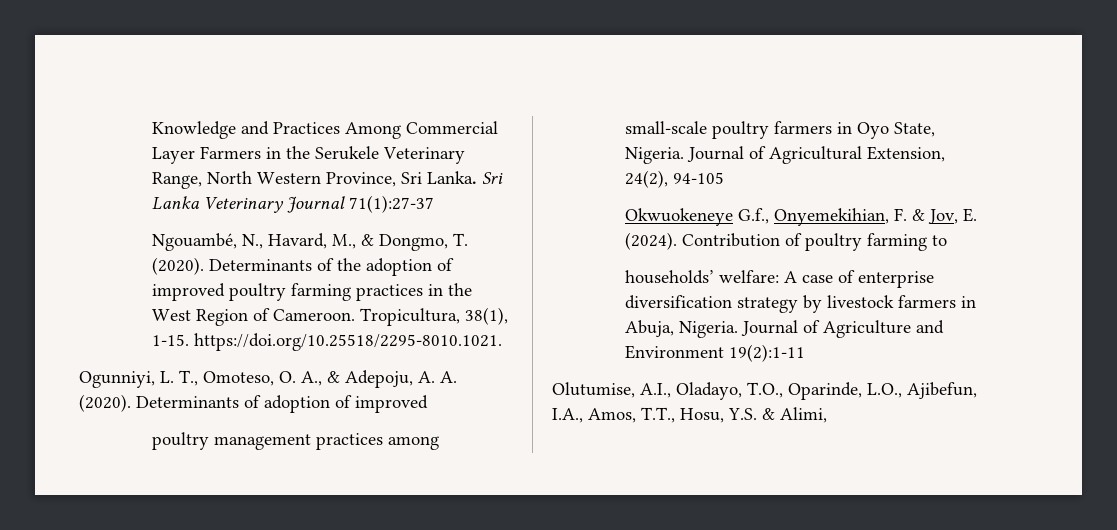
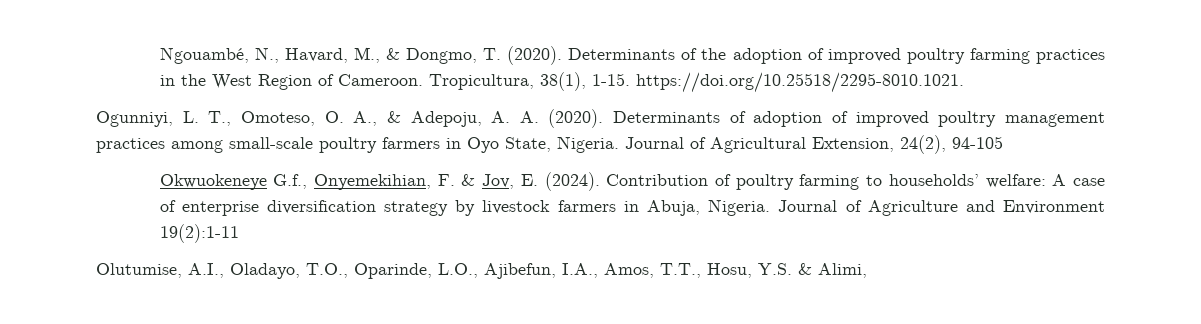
[151,121,498,139] [151,146,465,164] [151,171,503,189] [151,195,434,213] Knowledge and Practices Among Commercial Layer Farmers in the Serukele Veterinary Range, North Western Province, Sri Lanka. Sri Lanka Veterinary Journal 71(1):27-37 // -> (159, 55) none
(428, 404) // -> (929, 119) none
(947, 240) // -> (883, 180) none

